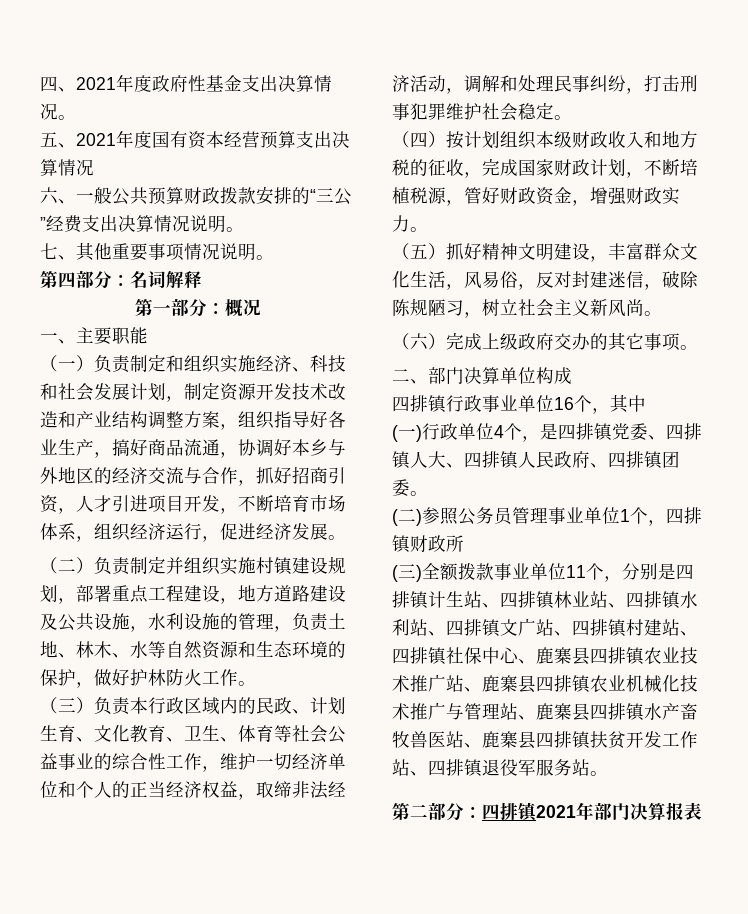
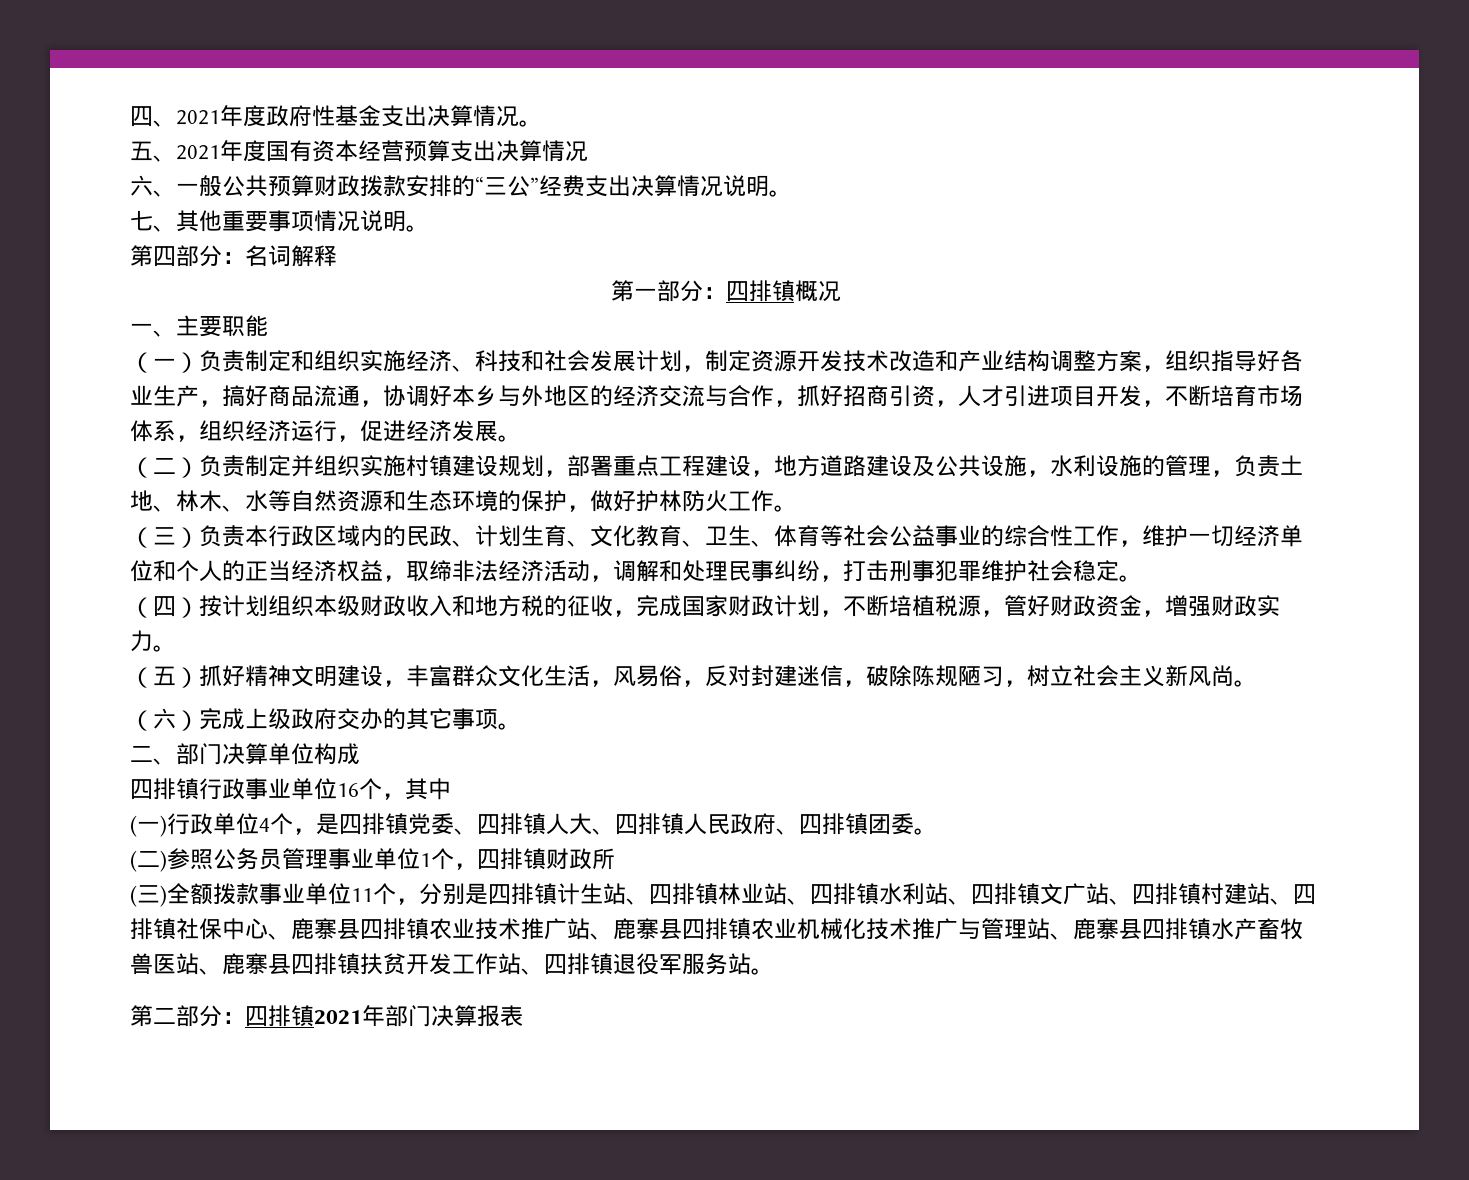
(225, 308) none -> [725,280,795,302] 四排镇

